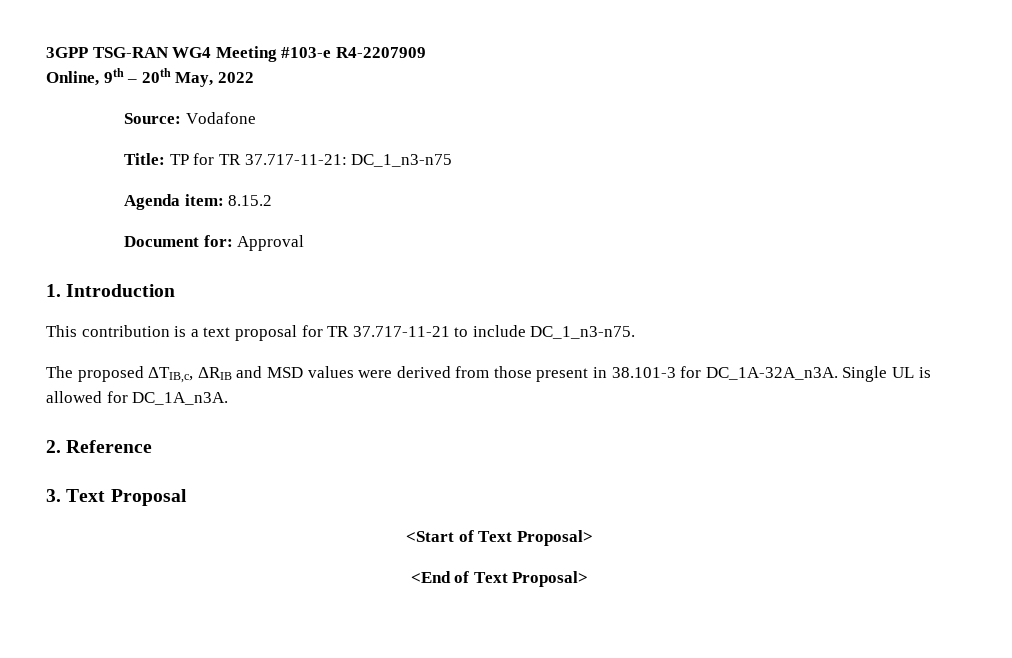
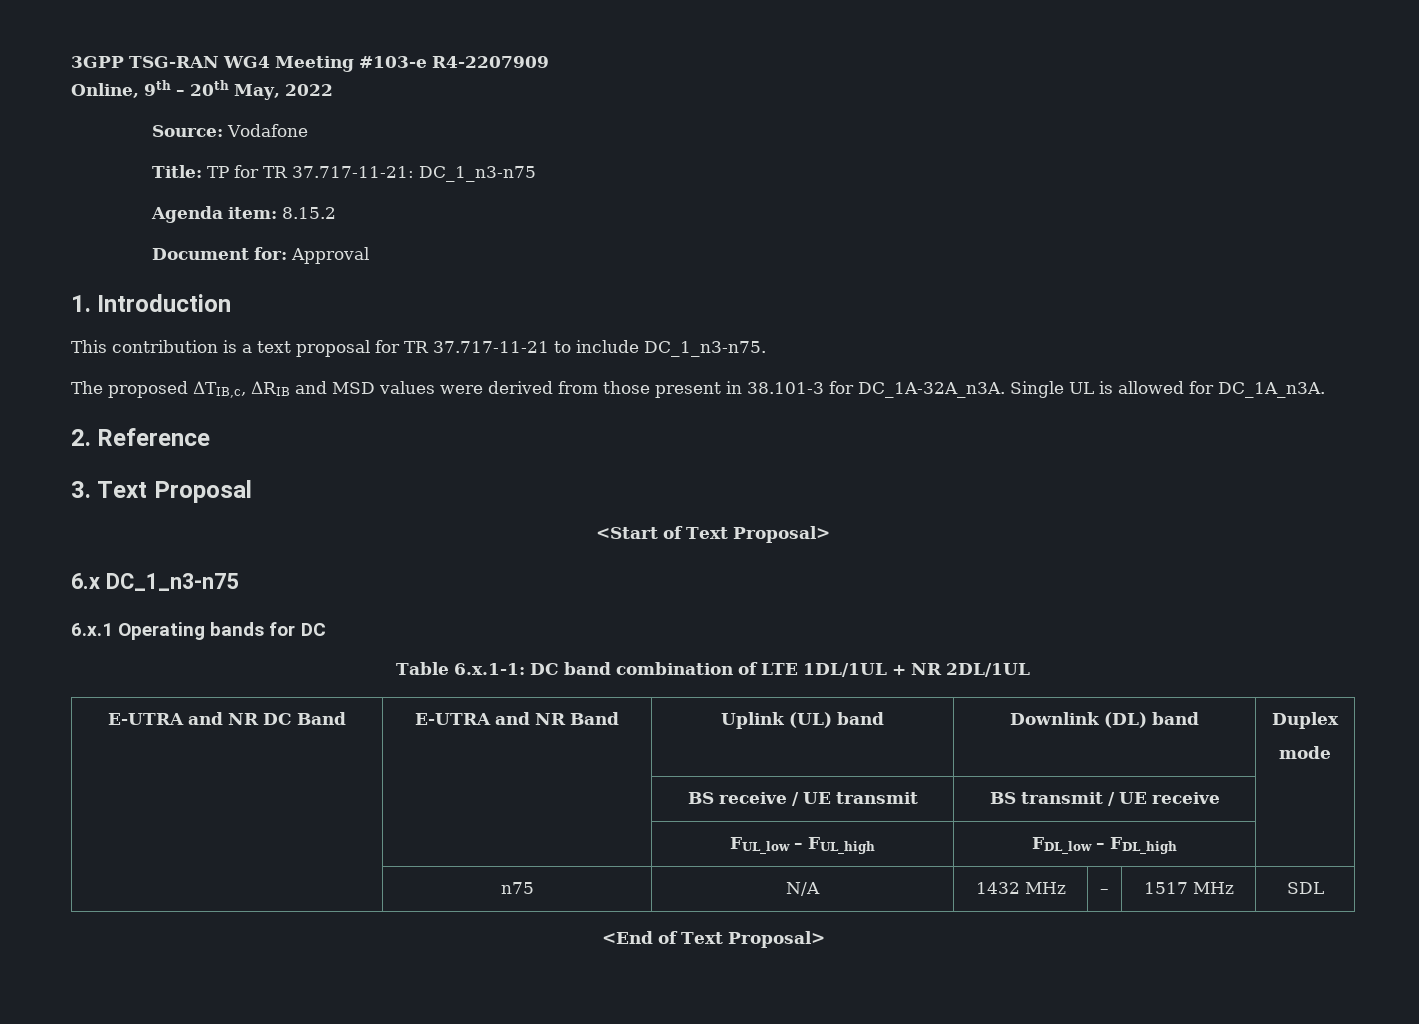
(593, 538) none -> [71,573,239,591] [71,622,326,640] [395,662,1031,677] [108,712,346,725] [415,712,619,725] [721,712,885,729] [1010,712,1199,728] [1272,712,1339,729] [1279,746,1331,759] [687,792,918,806] [989,792,1220,806] [730,837,876,854] [1032,837,1177,854] [500,882,534,894] [786,882,821,896] [975,882,1066,894] [1100,889,1109,894] [1143,882,1234,894] [1286,882,1324,894] // 6.x DC_1_n3-n75 // 6.x.1 Operating bands for DC // Table 6.x.1-1: DC band combination of LTE 1DL/1UL + NR 2DL/1UL // E-UTRA and NR DC Band | E-UTRA and NR Band | Uplink (UL) band | Downlink (DL) band | Duplex // mode // | | BS receive / UE transmit | BS transmit / UE receive | // | | FUL_low – FUL_high | FDL_low – FDL_high | // | n75 | N/A | 1432 MHz | – | 1517 MHz | SDL

